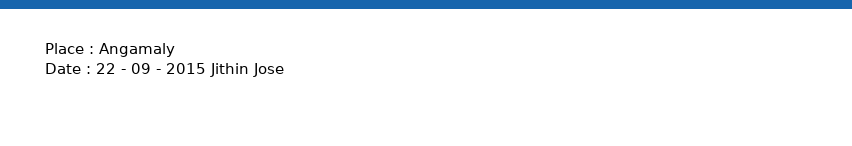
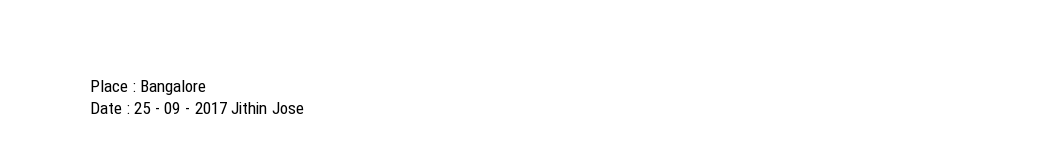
[99,43,175,57] Angamaly -> [140,80,207,95] Bangalore
[96,63,116,74] 22 -> [134,102,152,114] 25
[166,63,206,74] 2015 -> [194,102,227,114] 2017

